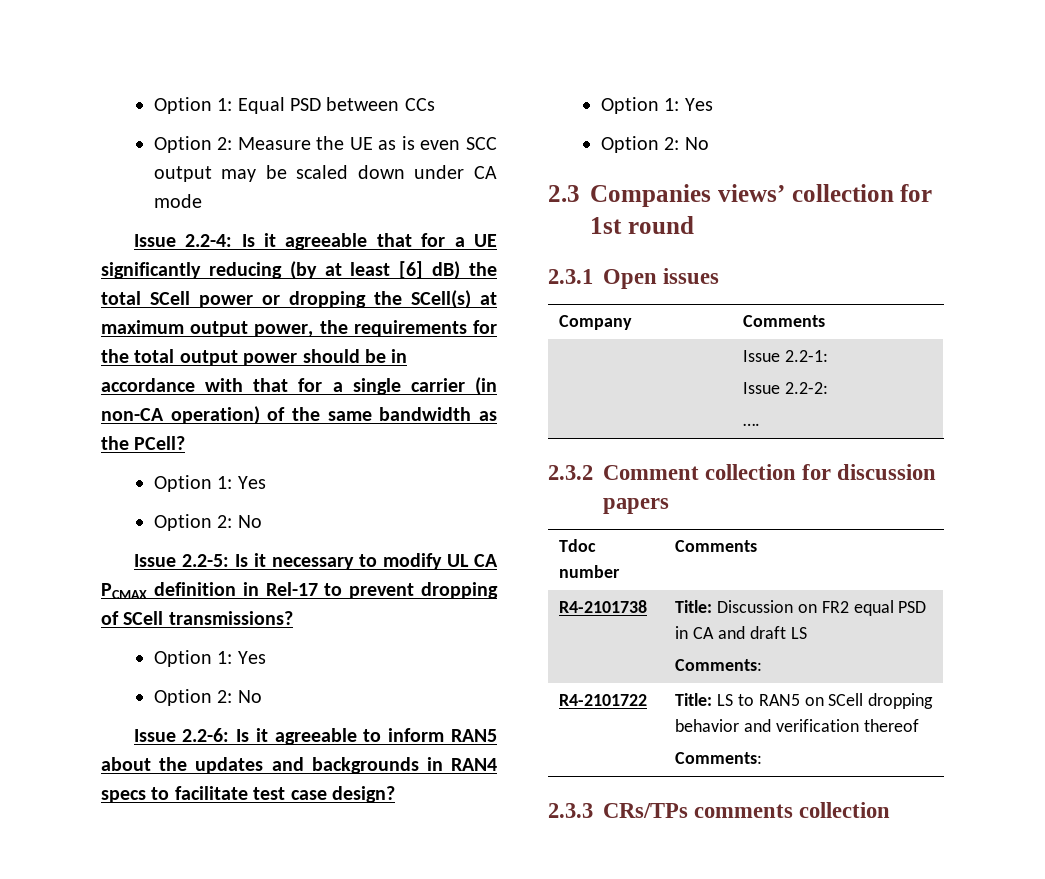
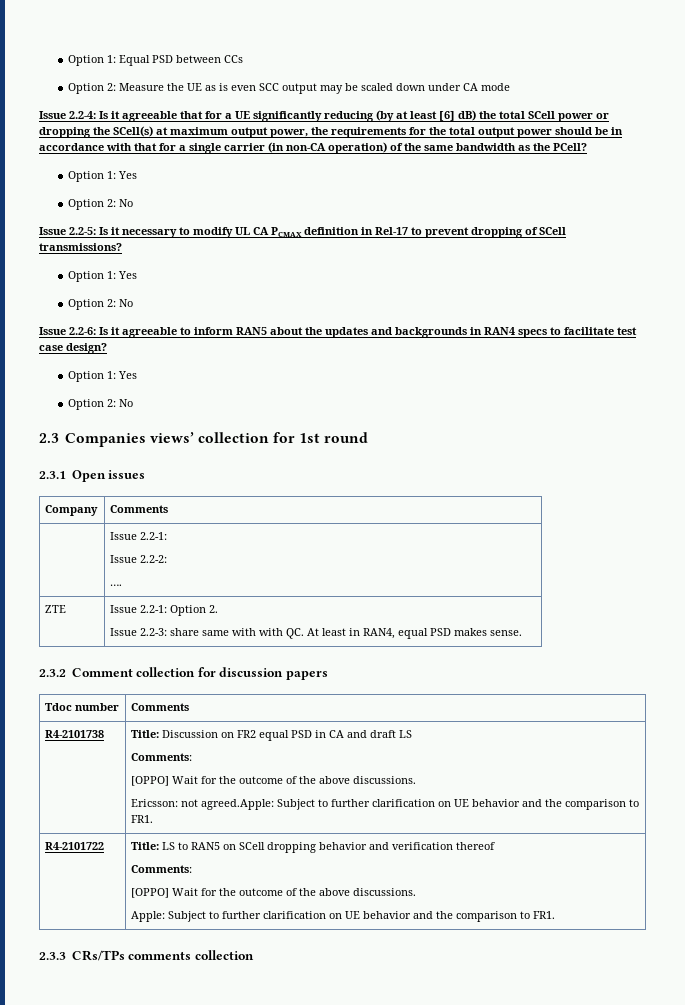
(761, 424) none -> [45,605,67,613] [110,605,219,616] [110,628,523,639] // ZTE | Issue 2.2-1: Option 2. // Issue 2.2-3: share same with with QC. At least in RAN4, equal PSD makes sense.
(763, 665) none -> [131,776,417,786] [131,799,640,810] [131,815,154,823] // [OPPO] Wait for the outcome of the above discussions. // Ericsson: not agreed.Apple: Subject to further clarification on UE behavior and the comparison to FR1.
(763, 758) none -> [131,888,417,898] [131,911,556,922] // [OPPO] Wait for the outcome of the above discussions. // Apple: Subject to further clarification on UE behavior and the comparison to FR1.

